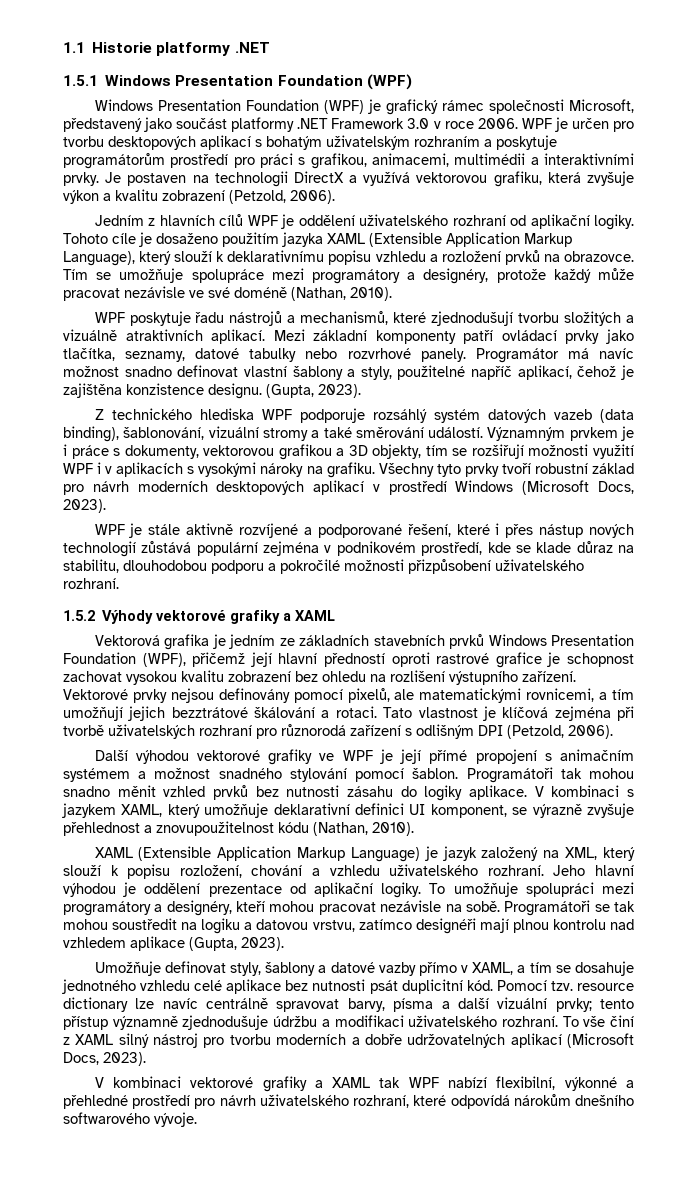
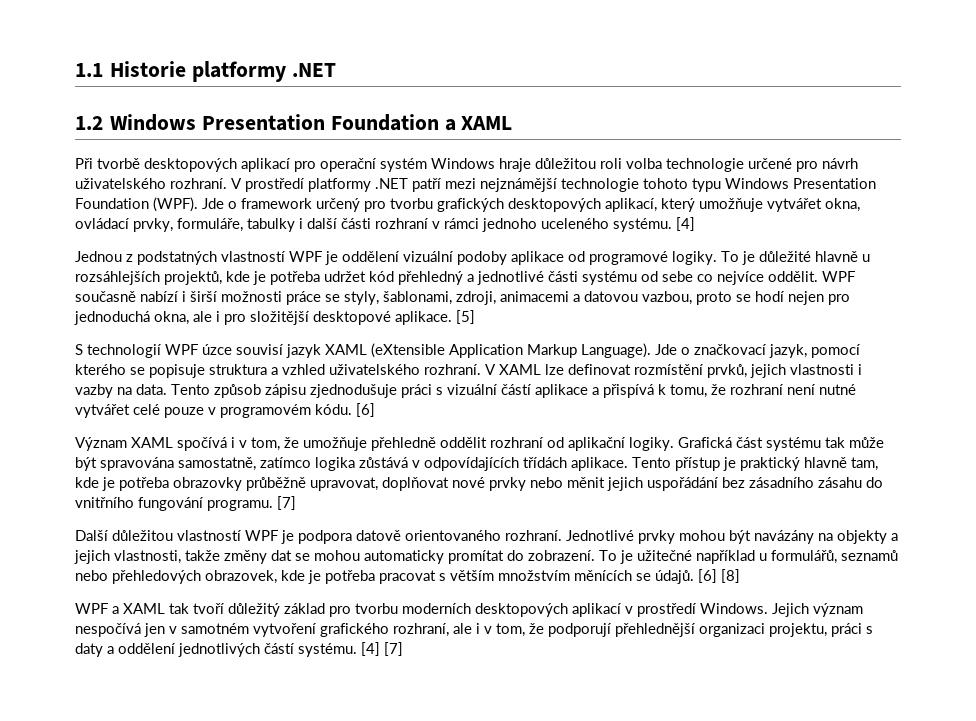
[63,74,412,90] [94,99,634,115] [63,117,635,132] [63,135,557,150] [63,153,634,169] [63,171,634,187] [63,189,335,204] [94,214,635,230] [63,232,572,247] [63,250,634,266] [63,268,634,284] [63,286,392,301] [94,311,635,326] [63,329,634,344] [63,348,634,363] [63,365,634,380] [63,383,361,399] [94,408,635,423] [63,426,634,442] [63,444,635,460] [63,462,588,478] 1.5.1 Windows Presentation Foundation (WPF) // Windows Presentation Foundation (WPF) je grafický rámec společnosti Microsoft, představený jako součást platformy .NET Framework 3.0 v roce 2006. WPF je určen pro tvorbu desktopových aplikací s bohatým uživatelským rozhraním a poskytuje programátorům prostředí pro práci s grafikou, animacemi, multimédii a interaktivními prvky. Je postaven na technologii DirectX a využívá vektorovou grafiku, která zvyšuje výkon a kvalitu zobrazení (Petzold, 2006). // Jedním z hlavních cílů WPF je oddělení uživatelského rozhraní od aplikační logiky. Tohoto cíle je dosaženo použitím jazyka XAML (Extensible Application Markup Language), který slouží k deklarativnímu popisu vzhledu a rozložení prvků na obrazovce. Tím se umožňuje spolupráce mezi programátory a designéry, protože každý může pracovat nezávisle ve své doméně (Nathan, 2010). // WPF poskytuje řadu nástrojů a mechanismů, které zjednodušují tvorbu složitých a vizuálně atraktivních aplikací. Mezi základní komponenty patří ovládací prvky jako tlačítka, seznamy, datové tabulky nebo rozvrhové panely. Programátor má navíc možnost snadno definovat vlastní šablony a styly, použitelné napříč aplikací, čehož je zajištěna konzistence designu. (Gupta, 2023). // Z technického hlediska WPF podporuje rozsáhlý systém datových vazeb (data binding), šablonování, vizuální stromy a také směrování událostí. Významným prvkem je i práce s dokumenty, vektorovou grafikou a 3D objekty, tím se rozšiřují možnosti využití WPF i v aplikacích s vysokými nároky na grafiku. Všechny tyto prvky tvoří robustní -> [75,114,513,131] [75,158,858,172] [75,178,876,192] [75,197,860,212] [75,217,695,232] [75,251,870,265] [75,271,855,285] [75,291,850,305] [74,310,475,325] [75,343,861,358] [75,364,862,378] [75,384,856,398] [75,403,375,418] [75,437,884,451] [75,457,878,471] [75,477,883,491] [75,496,296,511] [75,530,898,544] [74,550,898,564] [75,569,740,584] [75,603,280,617] 1.2 Windows Presentation Foundation a XAML // Při tvorbě desktopových aplikací pro operační systém Windows hraje důležitou roli volba technologie určené pro návrh uživatelského rozhraní. V prostředí platformy .NET patří mezi nejznámější technologie tohoto typu Windows Presentation Foundation (WPF). Jde o framework určený pro tvorbu grafických desktopových aplikací, který umožňuje vytvářet okna, ovládací prvky, formuláře, tabulky i další části rozhraní v rámci jednoho uceleného systému. [4] // Jednou z podstatných vlastností WPF je oddělení vizuální podoby aplikace od programové logiky. To je důležité hlavně u rozsáhlejších projektů, kde je potřeba udržet kód přehledný a jednotlivé části systému od sebe co nejvíce oddělit. WPF současně nabízí i širší možnosti práce se styly, šablonami, zdroji, animacemi a datovou vazbou, proto se hodí nejen pro jednoduchá okna, ale i pro složitější desktopové aplikace. [5] // S technologií WPF úzce souvisí jazyk XAML (eXtensible Application Markup Language). Jde o značkovací jazyk, pomocí kterého se popisuje struktura a vzhled uživatelského rozhraní. V XAML lze definovat rozmístění prvků, jejich vlastnosti i vazby na data. Tento způsob zápisu zjednodušuje práci s vizuální částí aplikace a přispívá k tomu, že rozhraní není nutné vytvářet celé pouze v programovém kódu. [6] // Význam XAML spočívá i v tom, že umožňuje přehledně oddělit rozhraní od aplikační logiky. Grafická část systému tak může být spravována samostatně, zatímco logika zůstává v odpovídajících třídách aplikace. Tento přístup je praktický hlavně tam, kde je potřeba obrazovky průběžně upravovat, doplňovat nové prvky nebo měnit jejich uspořádání bez zásadního zásahu do vnitřního fungování programu. [7] // Další důležitou vlastností WPF je podpora datově orientovaného rozhraní. Jednotlivé prvky mohou být navázány na objekty a jejich vlastnosti, takže změny dat se mohou automaticky promítat do zobrazení. To je užitečné například u formulářů, seznamů nebo přehledových obrazovek, kde je potřeba pracovat s větším množstvím měnících se údajů. [6] [8] // WPF a XAML tak tvoří důležitý
[92,481,129,492] návrh -> [355,603,398,614] tvorbu
[455,480,634,495] [63,499,106,513] [94,523,634,538] [63,541,635,557] [63,559,584,574] [63,578,119,589] [63,610,336,624] [94,634,634,650] [63,652,635,668] [63,670,576,685] [63,688,634,703] [63,706,635,721] [63,724,613,739] [94,749,635,765] [63,767,634,783] [63,785,634,801] [62,803,634,818] [63,821,414,836] [94,846,635,862] [63,864,635,879] [63,882,634,898] [63,900,636,916] [63,918,634,934] [63,936,284,951] [94,961,634,976] [62,979,634,994] [63,997,635,1012] [63,1015,634,1030] [63,1033,634,1048] [63,1052,146,1066] [94,1076,634,1092] [63,1094,634,1109] [63,1112,197,1127] Windows (Microsoft Docs, 2023). // WPF je stále aktivně rozvíjené a podporované řešení, které i přes nástup nových technologií zůstává populární zejména v podnikovém prostředí, kde se klade důraz na stabilitu, dlouhodobou podporu a pokročilé možnosti přizpůsobení uživatelského rozhraní. // 1.5.2 Výhody vektorové grafiky a XAML // Vektorová grafika je jedním ze základních stavebních prvků Windows Presentation Foundation (WPF), přičemž její hlavní předností oproti rastrové grafice je schopnost zachovat vysokou kvalitu zobrazení bez ohledu na rozlišení výstupního zařízení. Vektorové prvky nejsou definovány pomocí pixelů, ale matematickými rovnicemi, a tím umožňují jejich bezztrátové škálování a rotaci. Tato vlastnost je klíčová zejména při tvorbě uživatelských rozhraní pro různorodá zařízení s odlišným DPI (Petzold, 2006). // Další výhodou vektorové grafiky ve WPF je její přímé propojení s animačním systémem a možnost snadného stylování pomocí šablon. Programátoři tak mohou snadno měnit vzhled prvků bez nutnosti zásahu do logiky aplikace. V kombinaci s jazykem XAML, který umožňuje deklarativní definici UI komponent, se výrazně zvyšuje přehlednost a znovupoužitelnost kódu (Nathan, 2010). // XAML (Extensible Application Markup Language) je jazyk založený na XML, který slouží k popisu rozložení, chování a vzhledu uživatelského rozhraní. Jeho hlavní výhodou je oddělení prezentace od aplikační logiky. To umožňuje spolupráci mezi programátory a designéry, kteří mohou pracovat nezávisle na sobě. Programátoři se tak mohou soustředit na logiku a datovou vrstvu, zatímco designéři mají plnou kontrolu nad vzhledem aplikace (Gupta, 2023). // Umožňuje definovat styly, šablony a datové vazby přímo v XAML, a tím se dosahuje jednotného vzhledu celé aplikace bez nutnosti psát duplicitní kód. Pomocí tzv. resource dictionary lze navíc centrálně spravovat barvy, písma a další vizuální prvky; tento přístup významně zjednodušuje údržbu a modifikaci uživatelského rozhraní. To vše činí z XAML silný nástroj pro tvorbu moderních a dobře udržovatelných aplikací (Microsoft Docs, 2023). // V kombinaci vektorové grafiky a XAML tak WPF nabízí flexibilní, výkonné a přehledné prostředí pro návrh uživatelského rozhraní, které odpovídá nárokům dnešního softwarového vývoje. -> [700,603,863,617] [75,623,873,637] [75,642,403,657] Windows. Jejich význam nespočívá jen v samotném vytvoření grafického rozhraní, ale i v tom, že podporují přehlednější organizaci projektu, práci s daty a oddělení jednotlivých částí systému. [4] [7]

